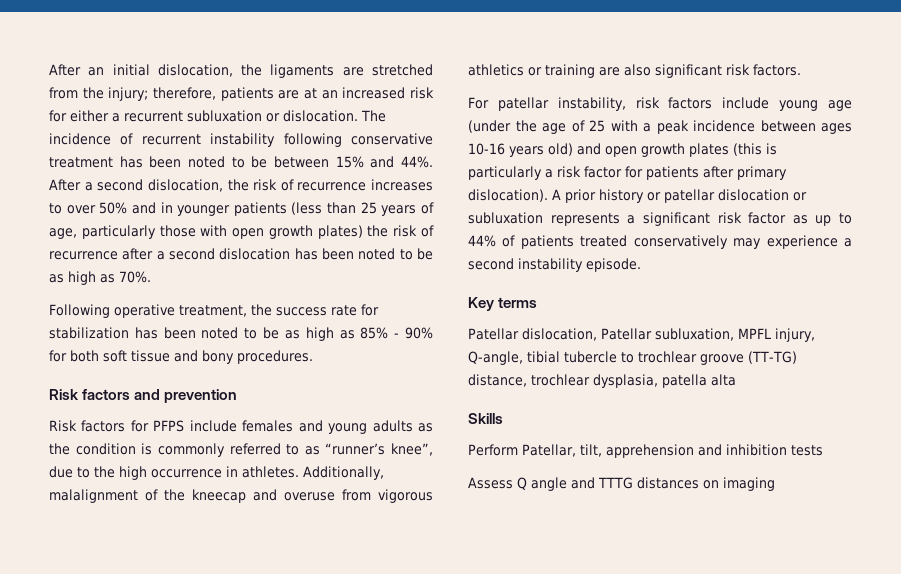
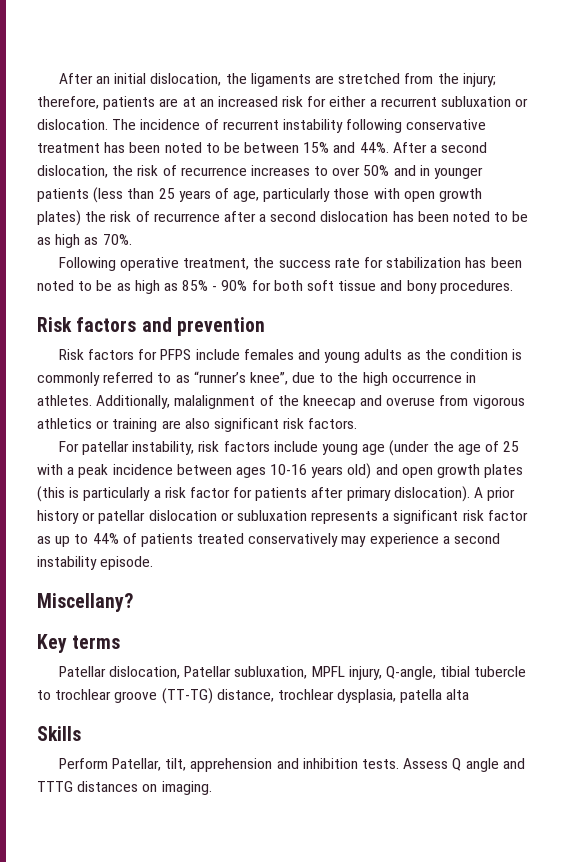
(641, 265) none -> [37,593,133,612] // Miscellany?
[791,445,823,456] tests // -> [361,759,399,769] tests.
[723,477,775,491] imaging -> [161,781,212,795] imaging.

